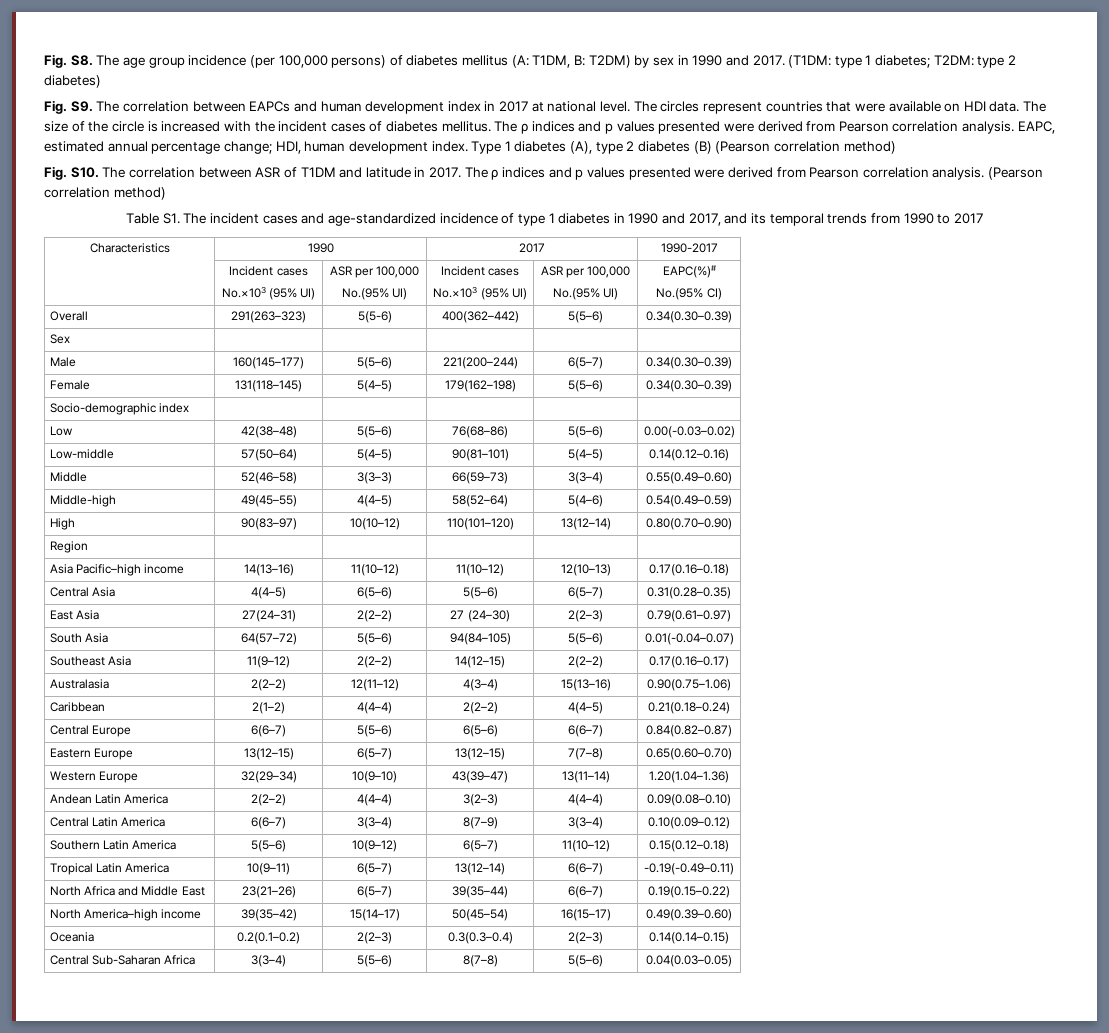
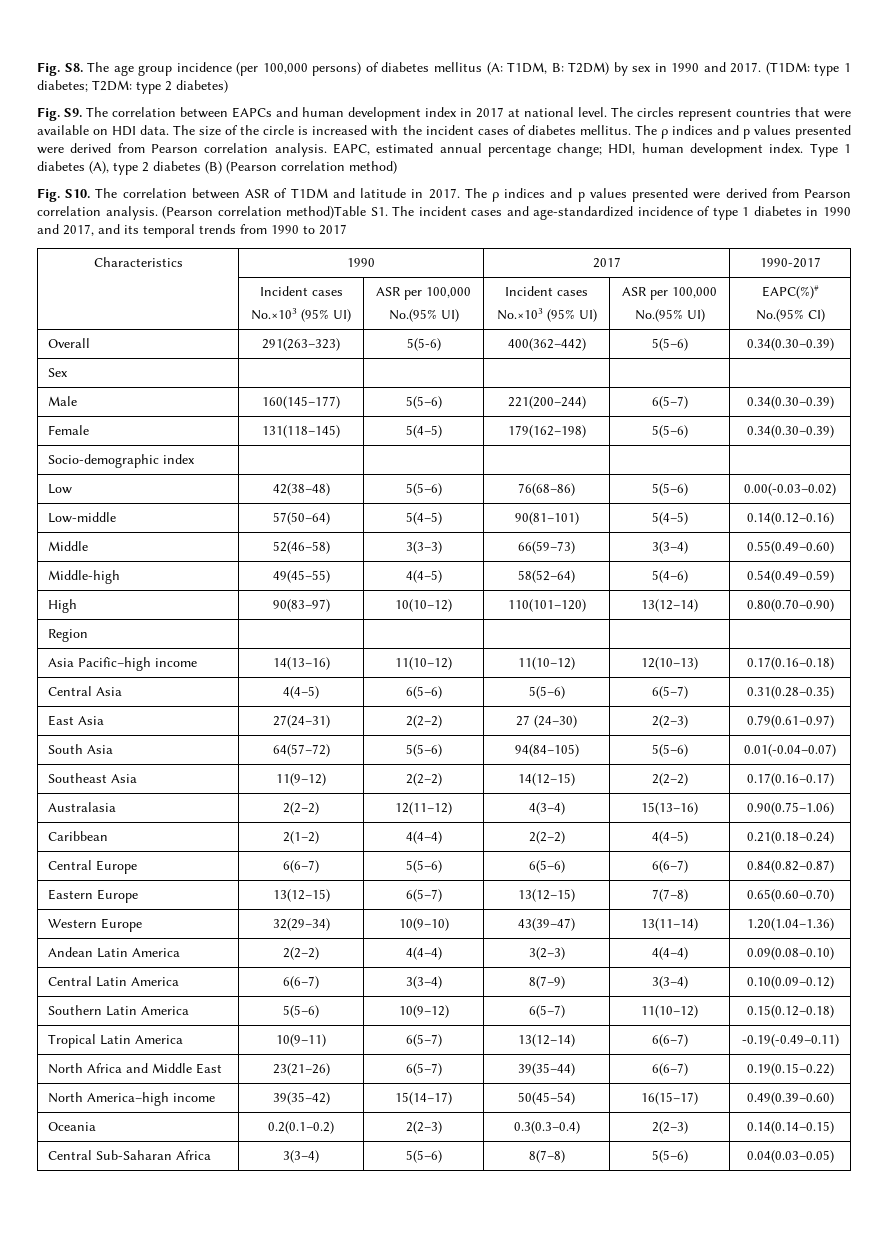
[113,187,166,200] [126,213,160,224] method) // Table -> [286,206,367,219] method)Table

